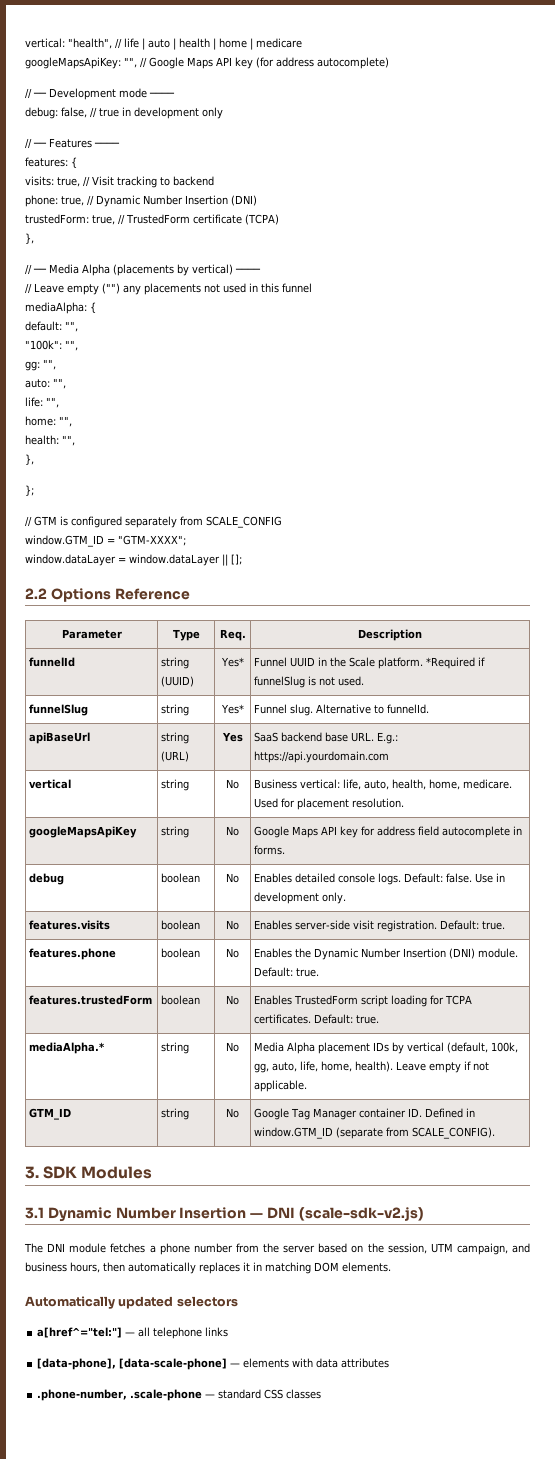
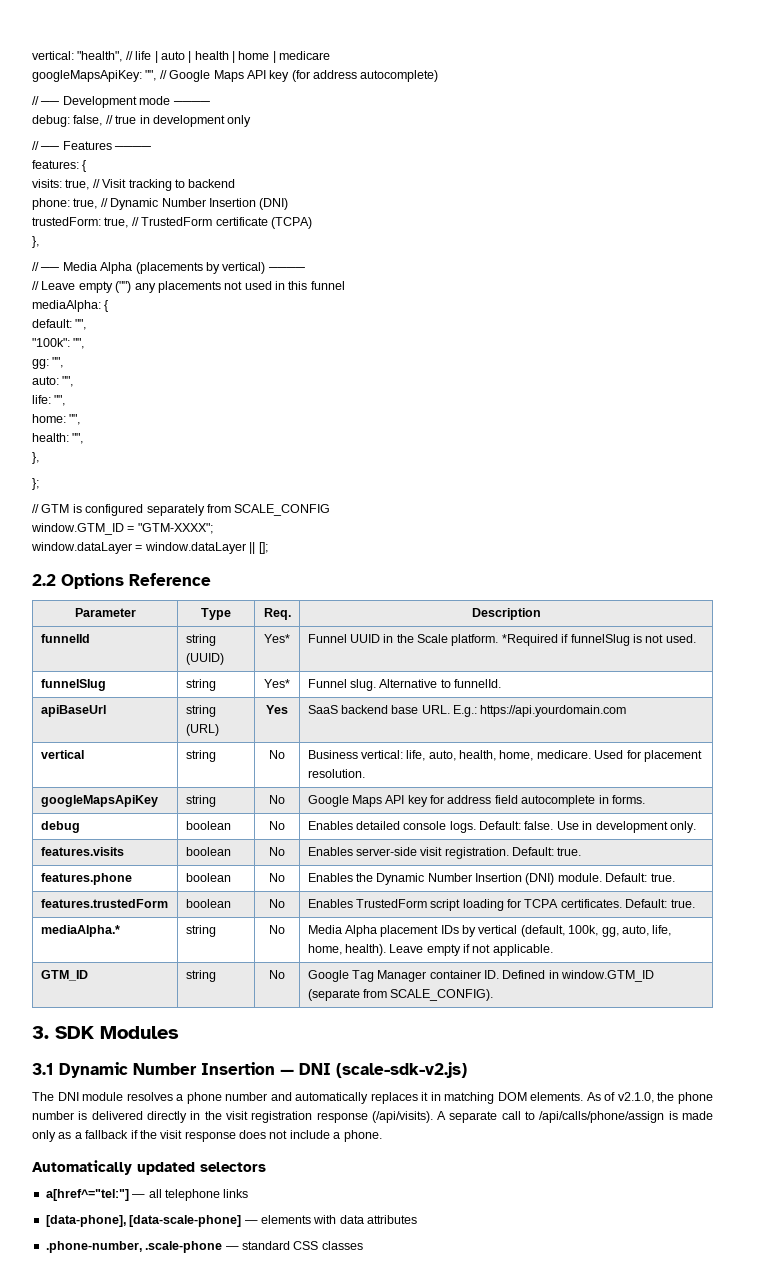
[110,1243,146,1253] fetches -> [126,1092,173,1101] resolves
[235,1243,530,1255] [25,1262,125,1273] from the server based on the session, UTM campaign, and business hours, then -> [270,1092,292,1101] and
(391, 1267) none -> [586,1092,713,1104] [32,1111,713,1123] [32,1130,382,1142] As of v2.1.0, the phone number is delivered directly in the visit registration response (/api/visits). A separate call to /api/calls/phone/assign is made only as a fallback if the visit response does not include a phone.

